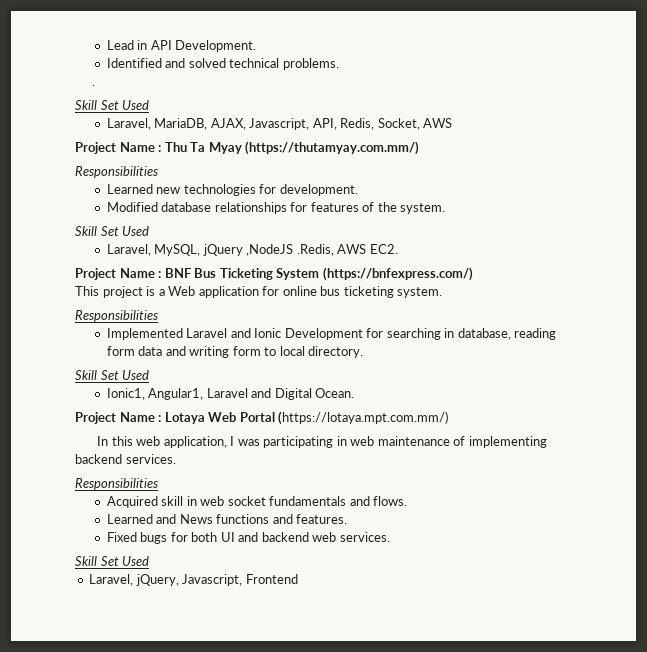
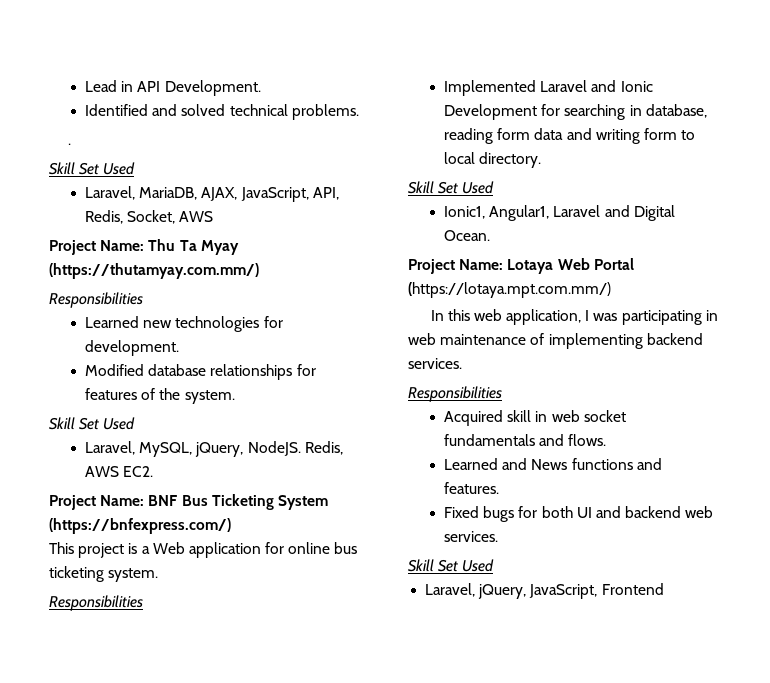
[249,118,310,130] Javascript, -> [240,187,309,202] JavaScript,
[119,142,162,152] Name : -> [100,240,145,251] Name:
[202,244,334,256] jQuery ,NodeJS .Redis, -> [195,441,343,457] jQuery, NodeJS. Redis,
[119,268,162,278] Name : -> [100,495,145,506] Name:
[119,412,162,422] Name : -> [459,259,504,270] Name:
[182,574,243,586] Javascript, -> [529,584,598,599] JavaScript,

